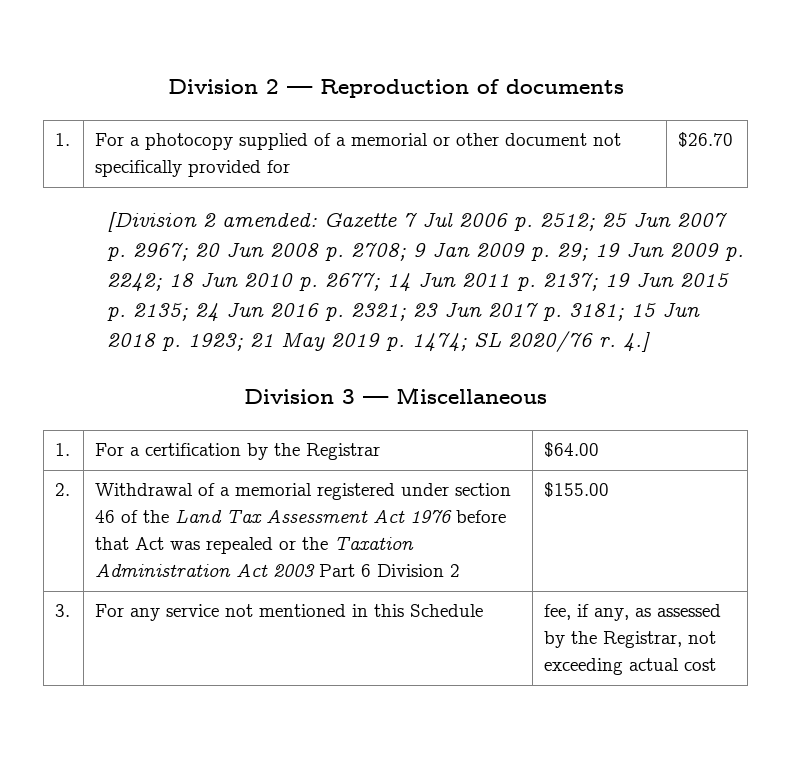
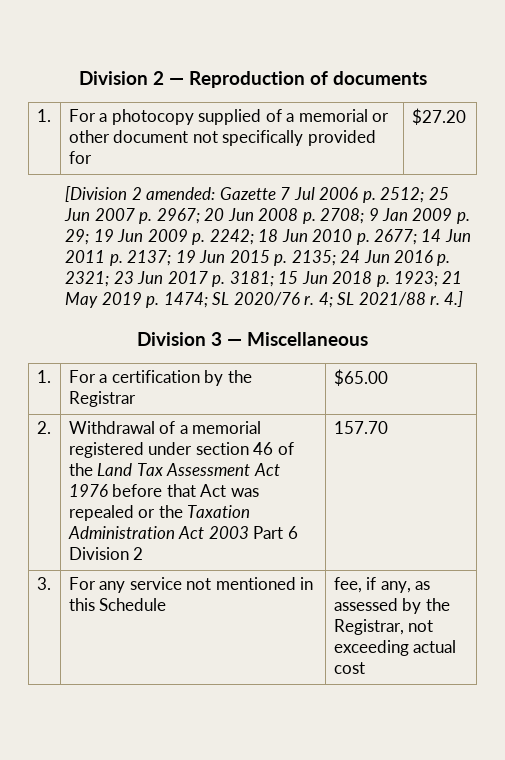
[678,132,734,148] $26.70 -> [411,108,466,125] $27.20
(617, 342) none -> [318,292,440,308] 4; SL 2021/88 r.
[544,442,600,458] $64.00 -> [333,369,388,386] $65.00
[544,482,610,498] $155.00 -> [333,421,388,434] 157.70

